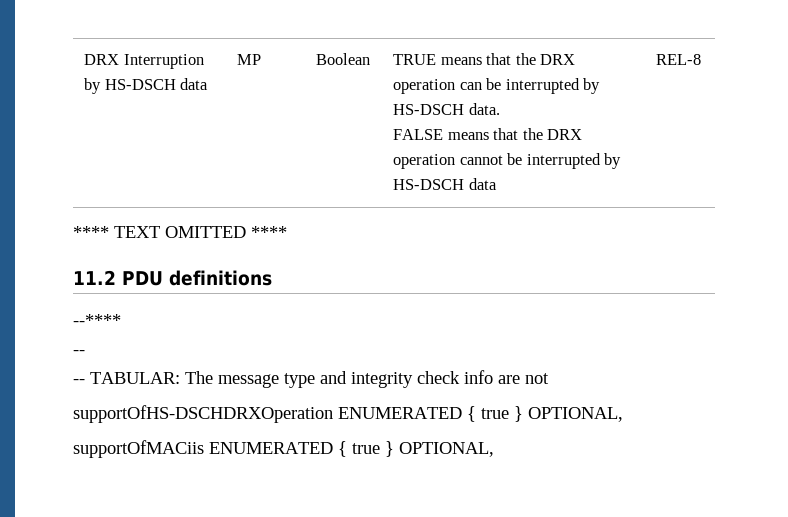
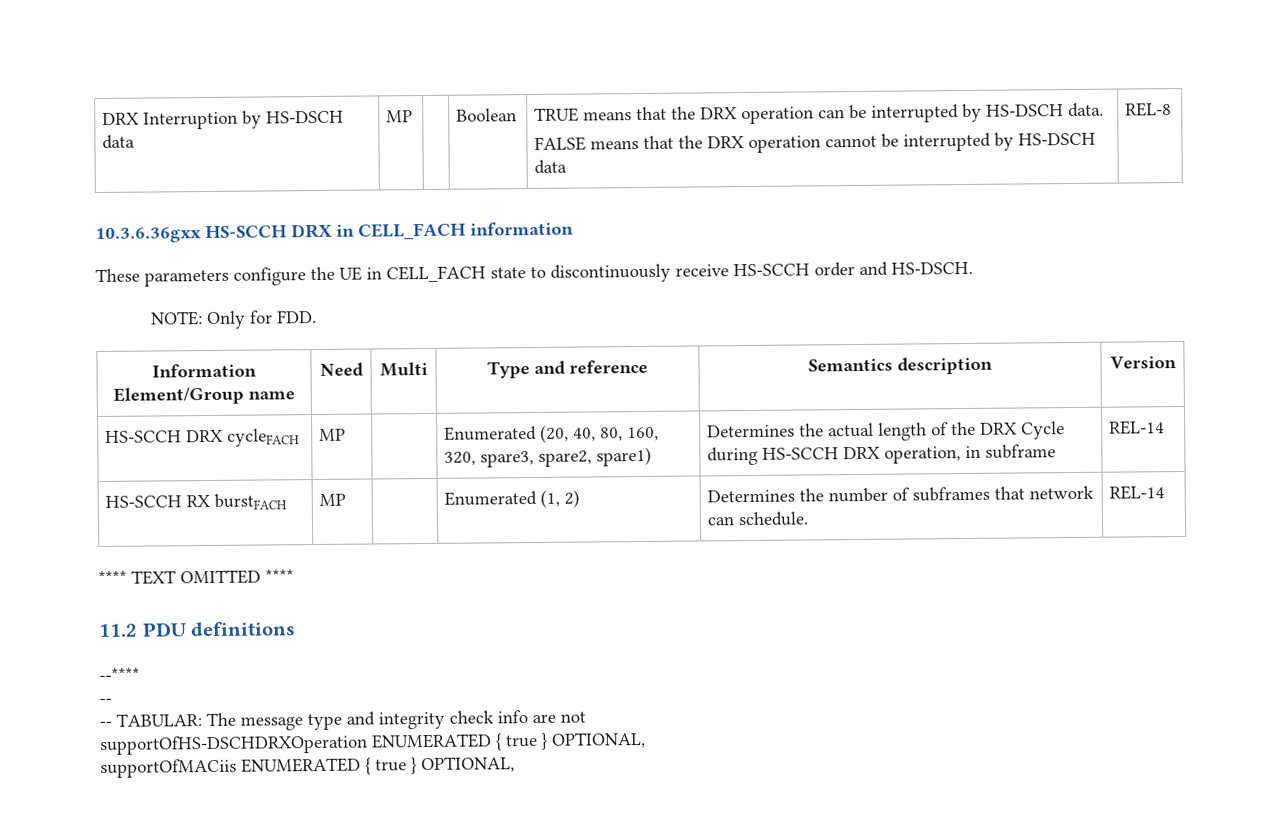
(702, 59) none -> [95,221,574,244] [95,261,973,287] [150,310,317,330] [152,363,257,378] [113,386,295,405] [319,362,364,377] [379,361,428,377] [487,359,648,379] [808,356,993,375] [1109,356,1177,369] [105,428,301,447] [319,428,347,441] [444,424,660,443] [444,446,653,468] [707,421,1066,441] [707,444,1057,466] [1109,420,1166,435] [105,493,288,510] [319,493,347,506] [444,489,581,508] [707,485,1095,503] [707,511,810,527] [1109,485,1166,500] // 10.3.6.36gxx HS-SCCH DRX in CELL_FACH information // These parameters configure the UE in CELL_FACH state to discontinuously receive HS-SCCH order and HS-DSCH. // NOTE: Only for FDD. // Information Element/Group name | Need | Multi | Type and reference | Semantics description | Version // HS-SCCH DRX cycleFACH | MP | | Enumerated (20, 40, 80, 160, 320, spare3, spare2, spare1) | Determines the actual length of the DRX Cycle during HS-SCCH DRX operation, in subframe | REL-14 // HS-SCCH RX burstFACH | MP | | Enumerated (1, 2) | Determines the number of subframes that network can schedule. | REL-14

